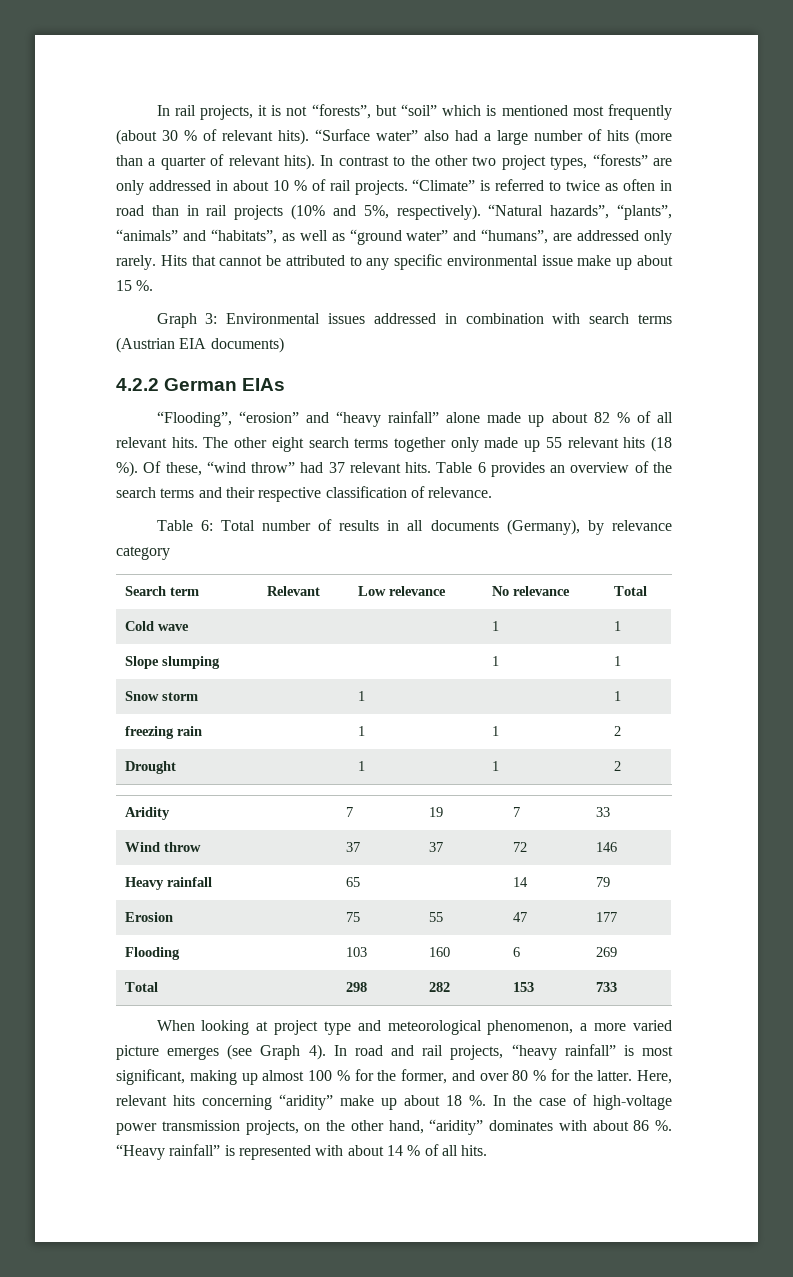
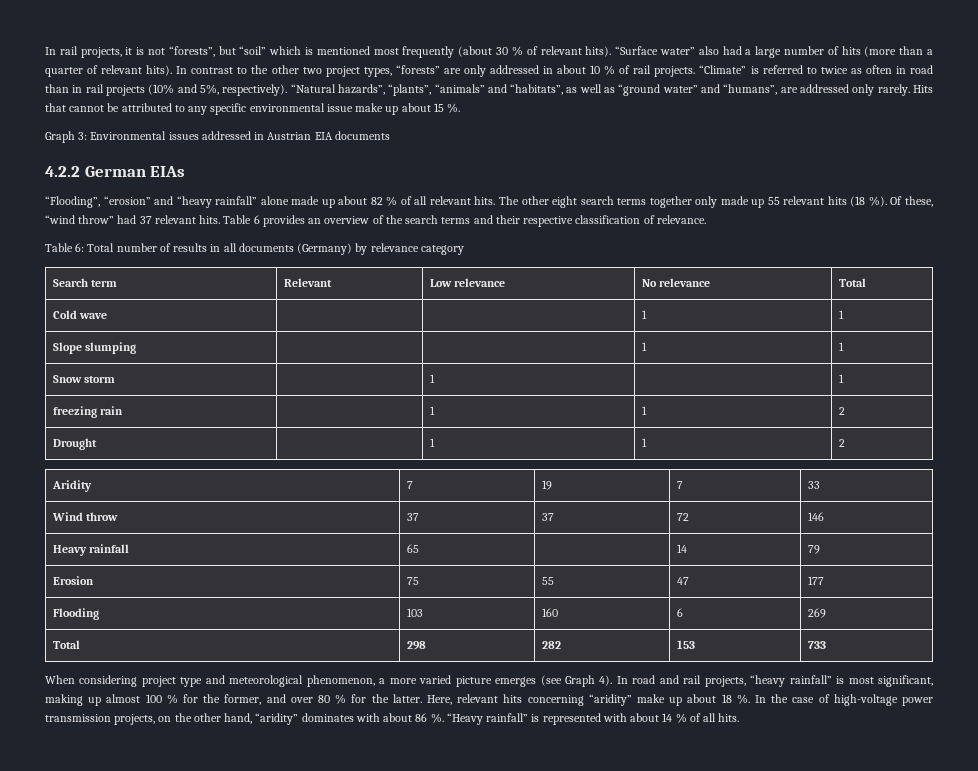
[465,313,672,324] [116,337,284,353] combination with search terms (Austrian EIA documents) -> [267,131,390,140] Austrian EIA documents
[506,519,580,535] (Germany), -> [297,243,353,255] (Germany)
[201,1020,269,1035] looking at -> [79,675,138,687] considering

